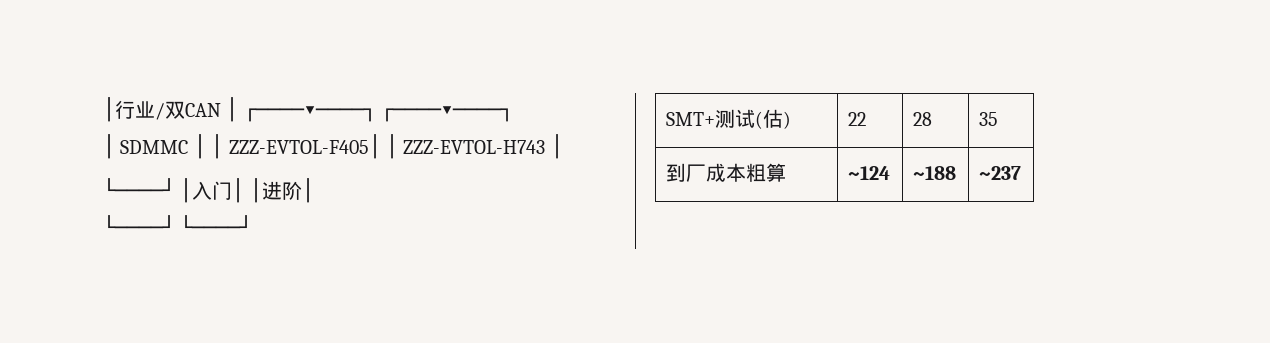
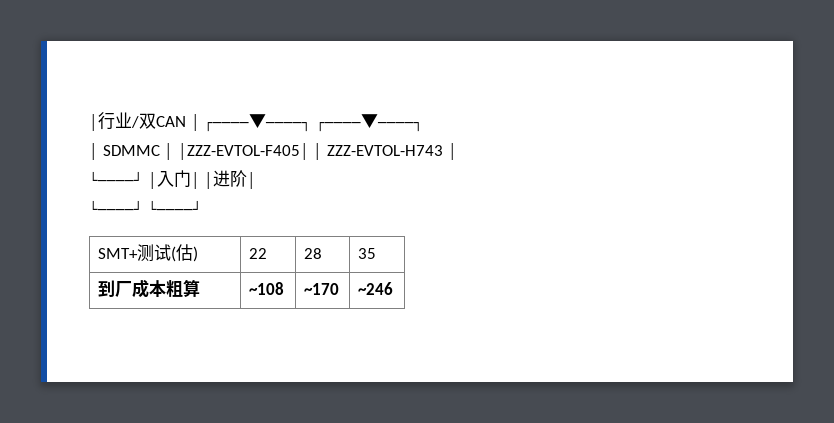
[211,134,381,159] │ ZZZ-EVTOL-F405│ -> [177,143,309,160] │ZZZ-EVTOL-F405│
[847,166,890,180] [912,166,956,180] [978,166,1021,180] ~124 | ~188 | ~237 -> [249,282,285,295] [304,283,340,295] [358,282,394,295] ~108 | ~170 | ~246

